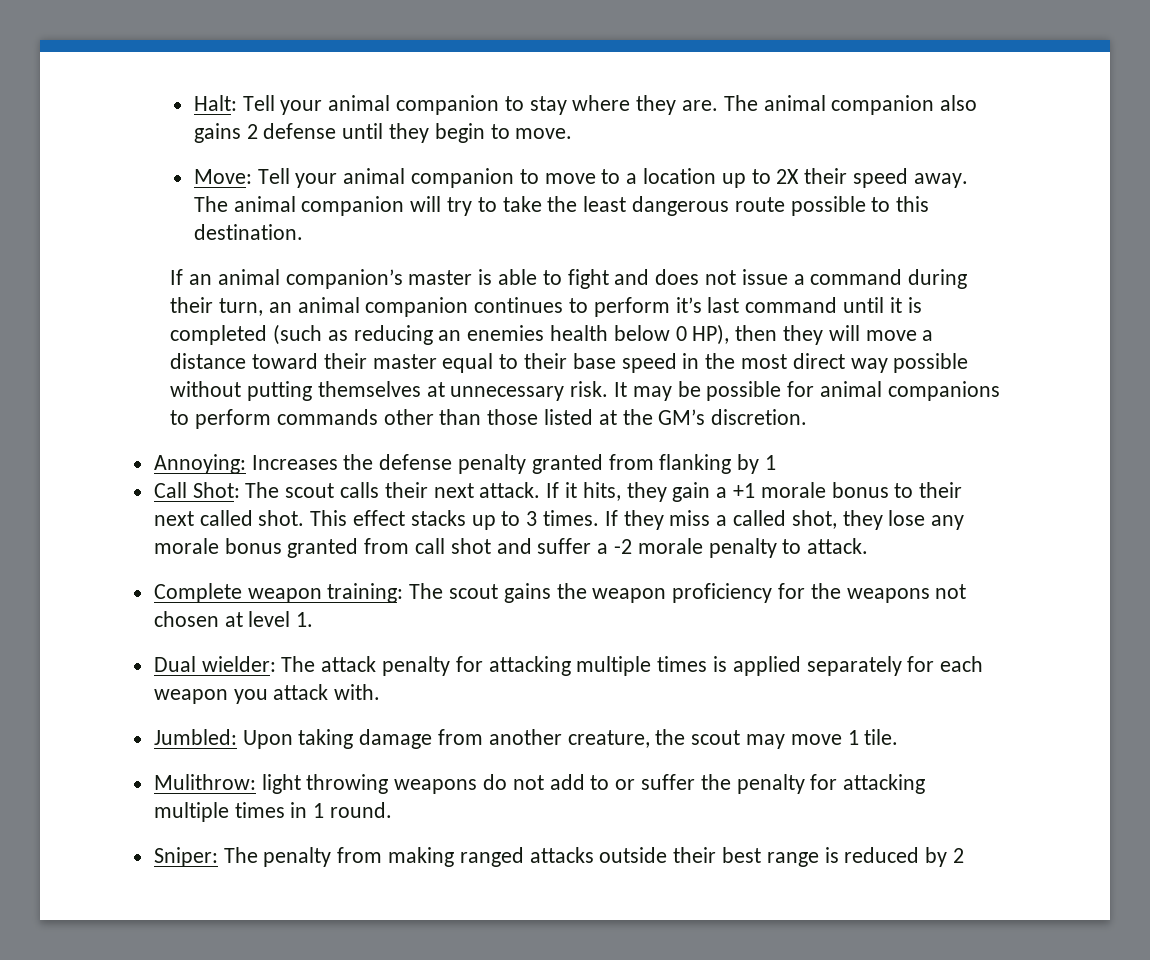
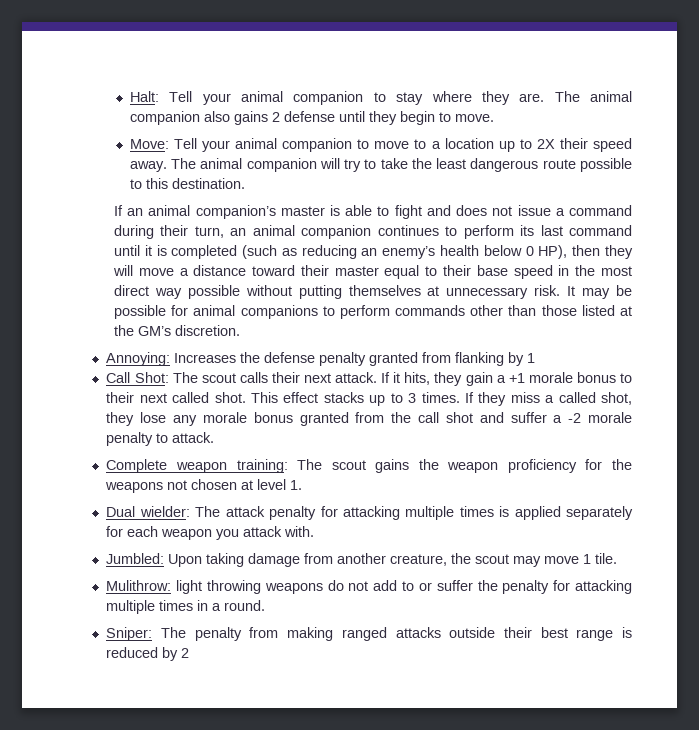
[675,297,702,313] it’s -> [520,225,535,236] its
[467,325,545,341] enemies -> [382,246,436,259] enemy’s
(410, 546) none -> [391,412,412,423] the
[313,803,325,818] 1 -> [212,603,222,611] a

